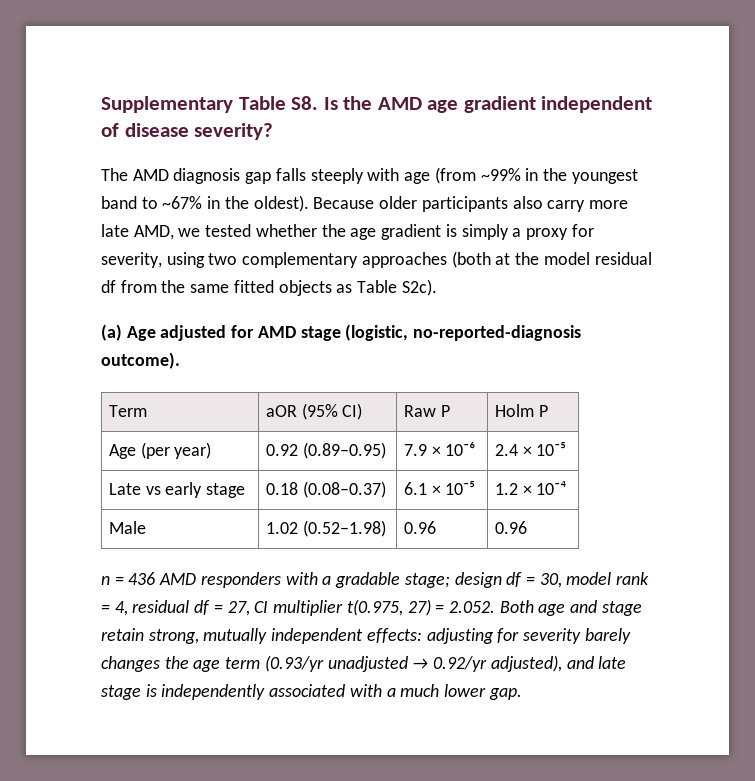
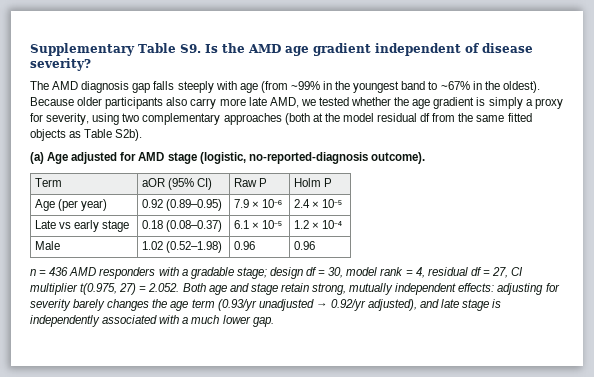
[291,96,319,110] S8. -> [179,44,201,53] S9.
[401,279,437,296] S2c). -> [115,129,143,141] S2b).

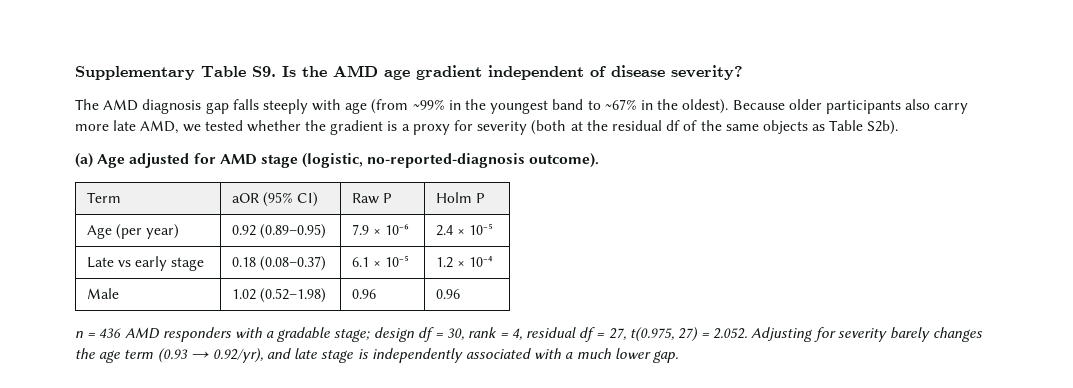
[412,99,431,109] age -> (327, 125) none
[488,97,523,109] simply -> (398, 126) none
[46,113,282,125] severity, using two complementary approaches -> [477,121,528,135] severity
[342,113,456,122] model residual df from -> [611,120,698,131] residual df of
[507,113,532,122] fitted -> (759, 127) none
[346,267,378,276] model -> (465, 334) none
[511,267,524,276] [30,283,78,295] CI multiplier -> (626, 334) none
[182,283,544,295] Both age and stage retain strong, mutually independent effects: adjusting -> [751,327,813,342] Adjusting
[217,299,418,311] (0.93/yr unadjusted → 0.92/yr adjusted), -> [157,348,263,363] (0.93 → 0.92/yr),

